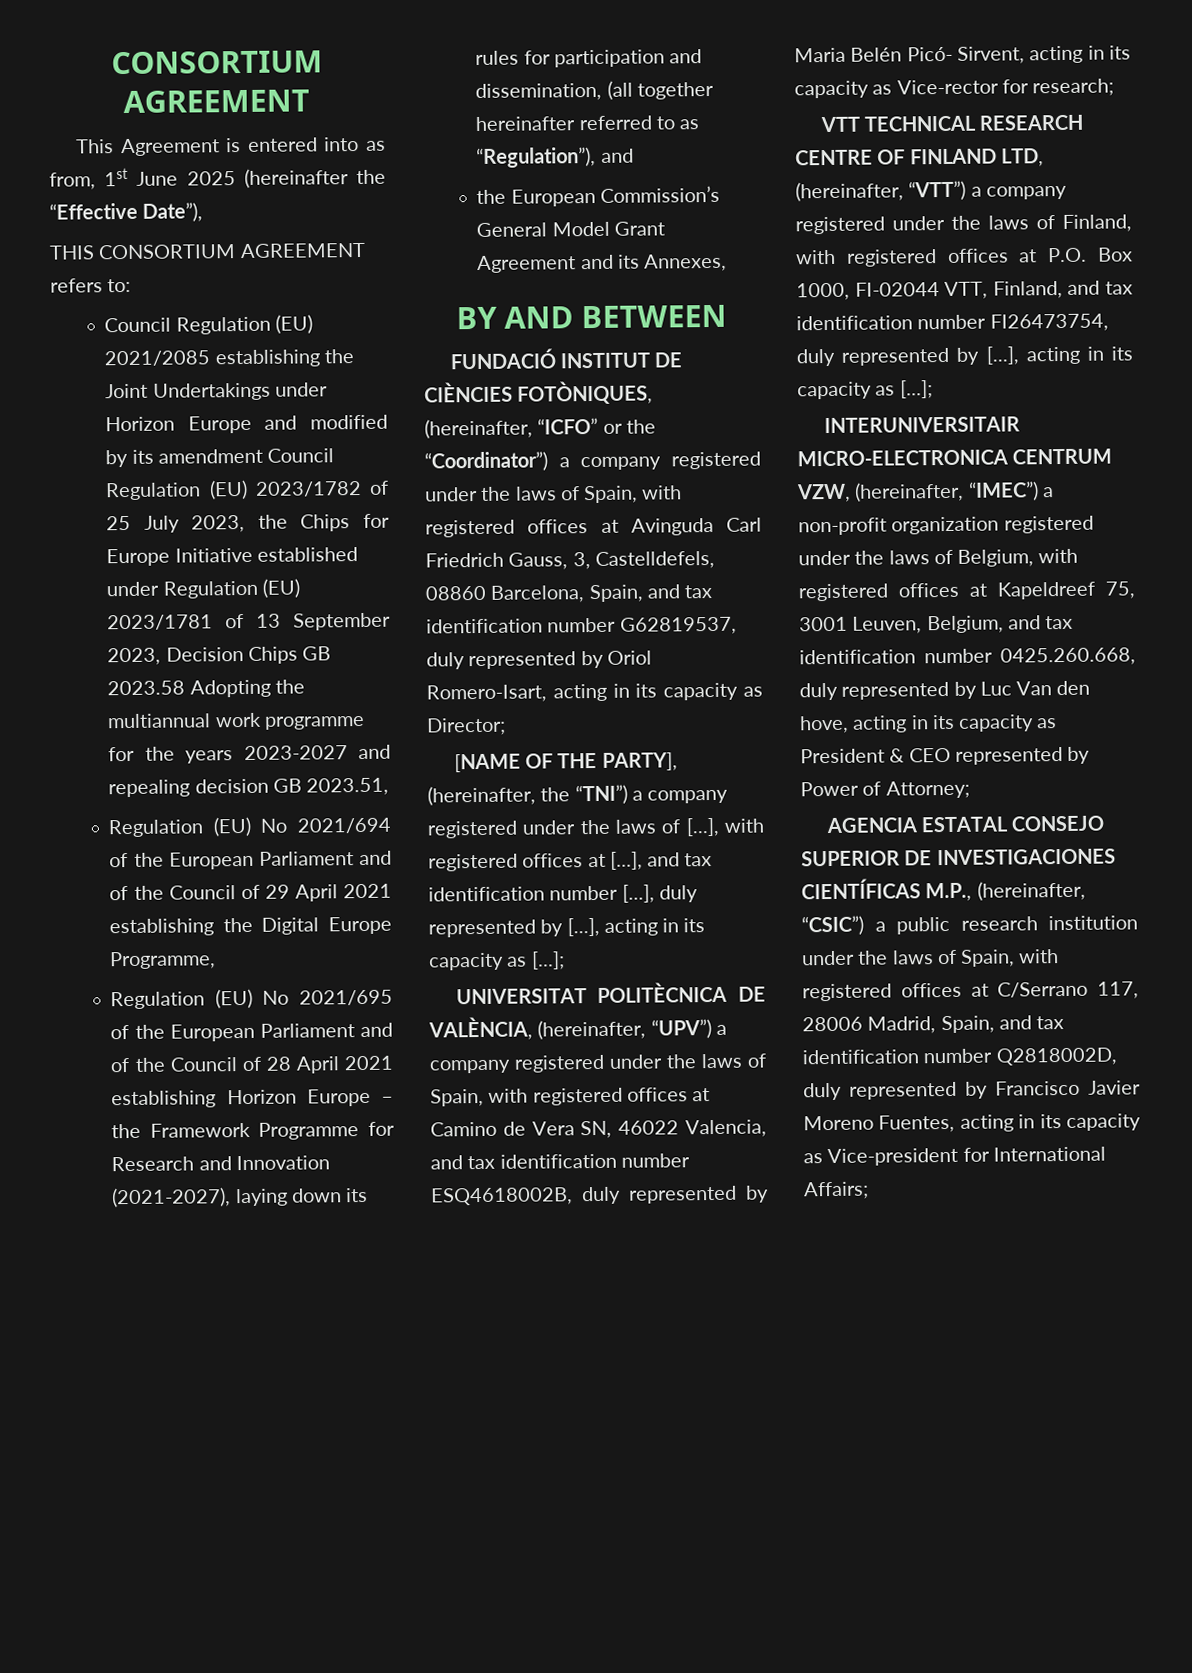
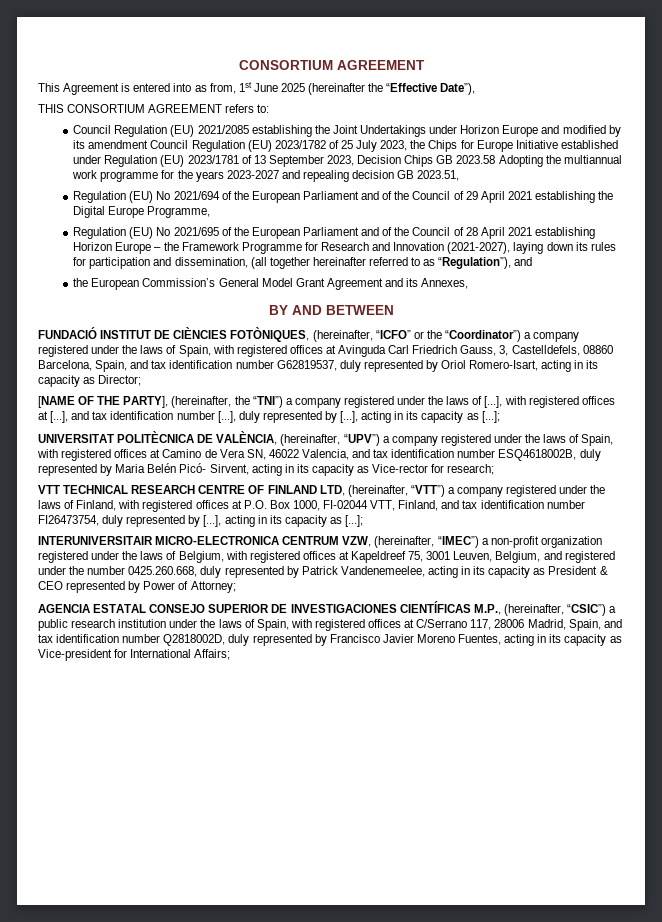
[1045,615,1074,630] [799,649,916,665] tax identification -> [564,551,615,563] [38,566,85,575] registered under the
[979,680,1091,696] [799,715,849,734] Luc Van den hove, -> [301,566,425,577] Patrick Vandenemeelee,

